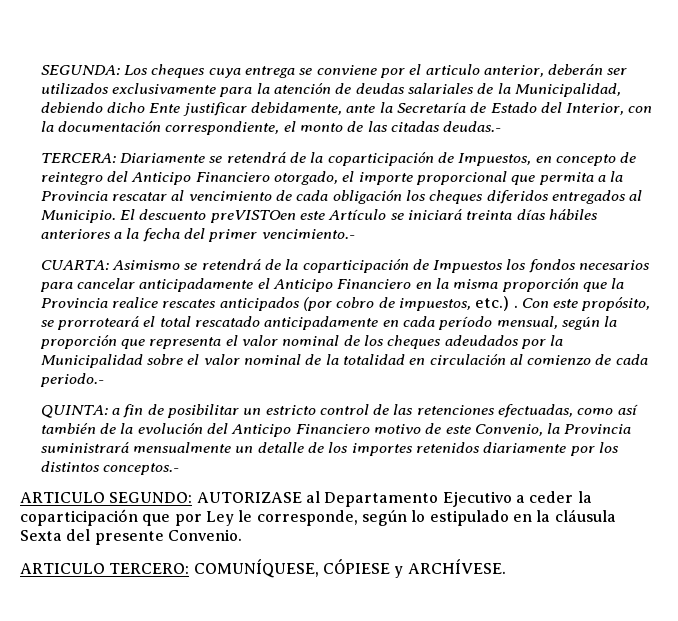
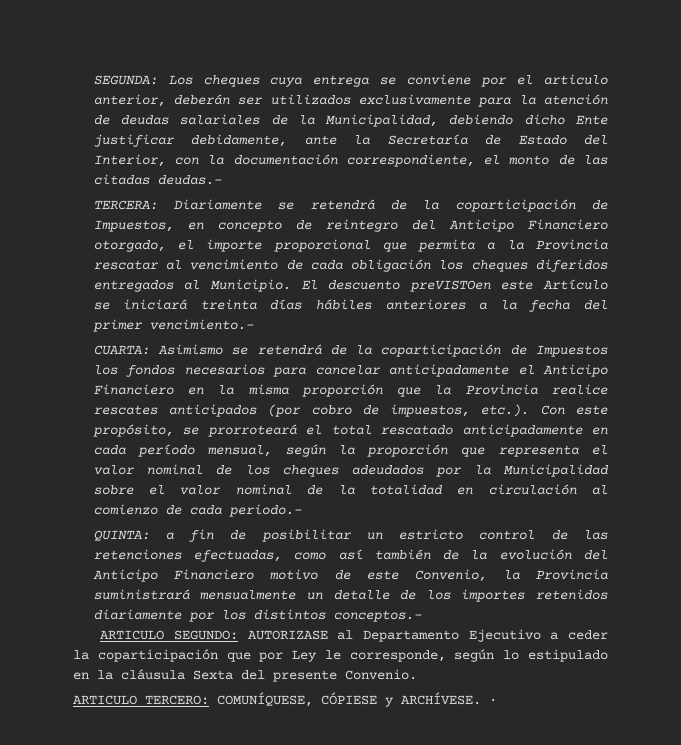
[475,296,518,311] etc.) . -> [481,404,530,417] etc.).
(506, 566) none -> [489,698,497,704] ·

